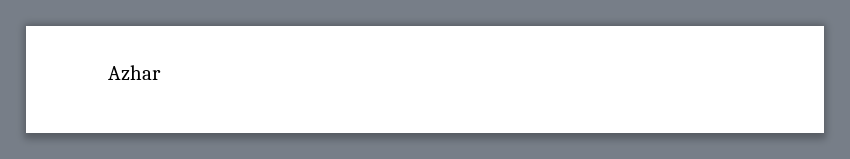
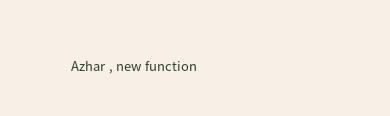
(161, 73) none -> [108,61,197,74] , new function

